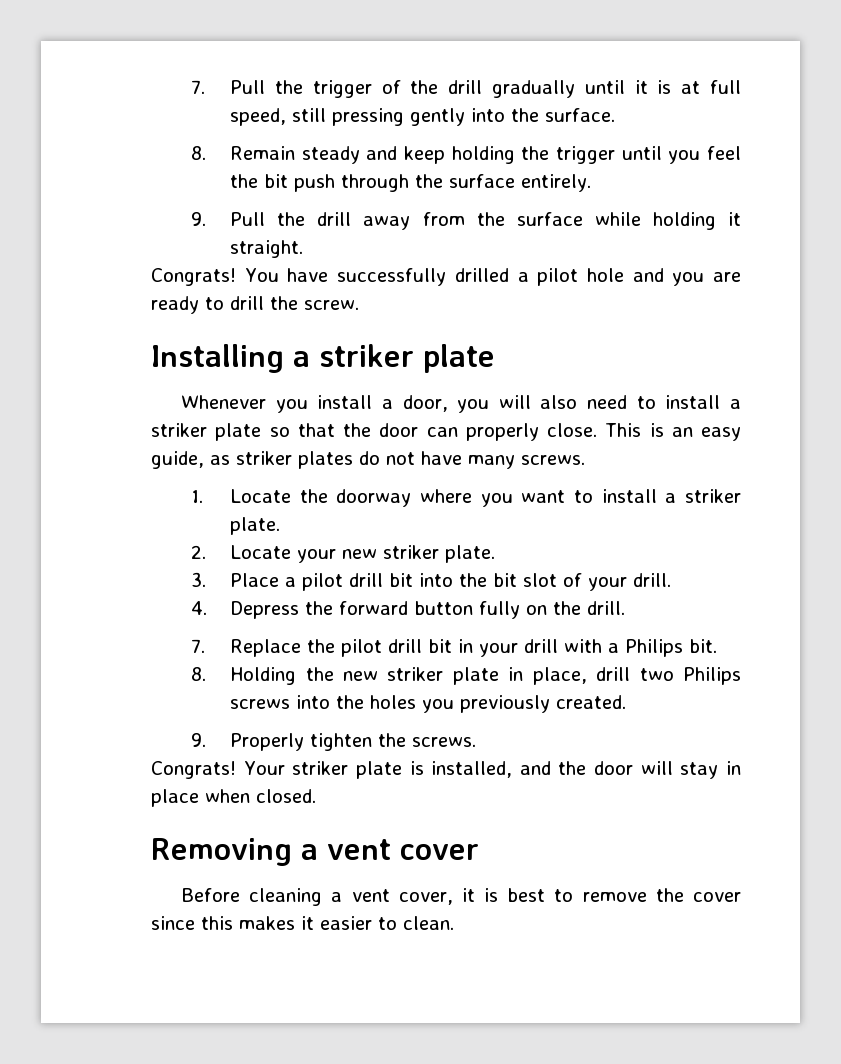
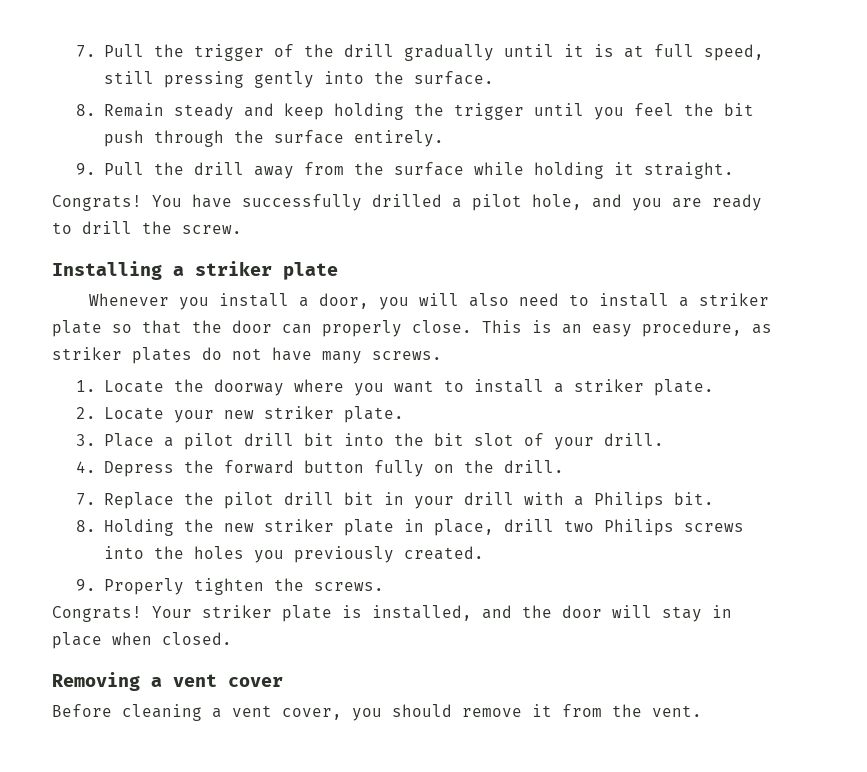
[586,268,624,282] hole -> [532,194,582,210] hole,
[151,451,204,469] guide, -> [642,320,742,337] procedure,
[461,888,741,902] [151,916,454,930] it is best to remove the cover since this makes it easier to clean. -> [352,704,702,721] you should remove it from the vent.

